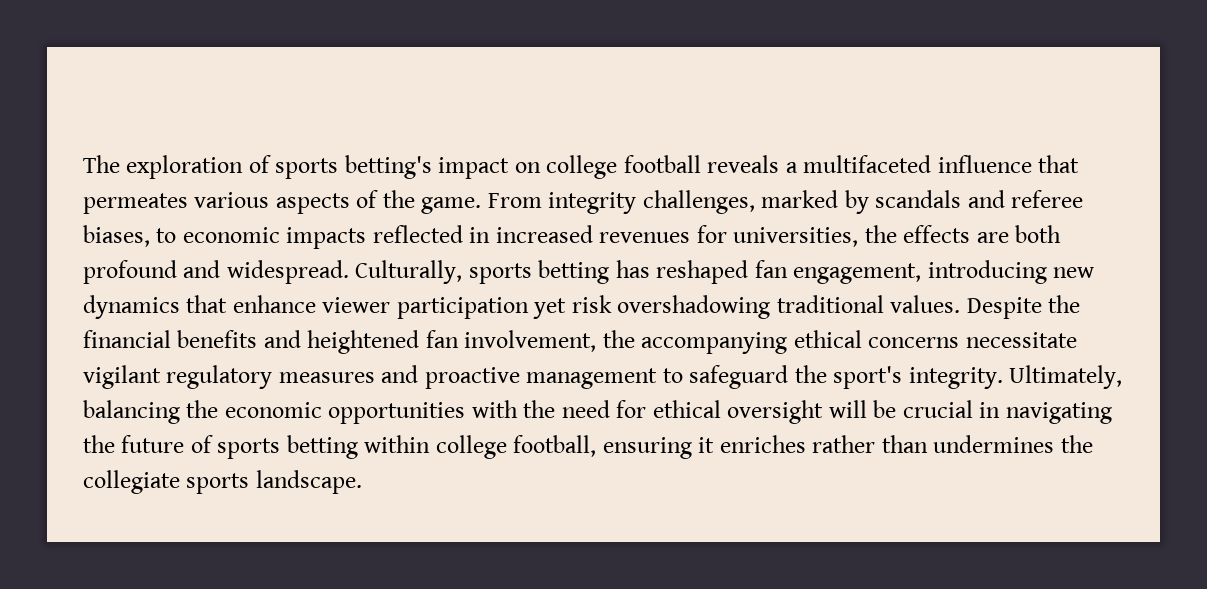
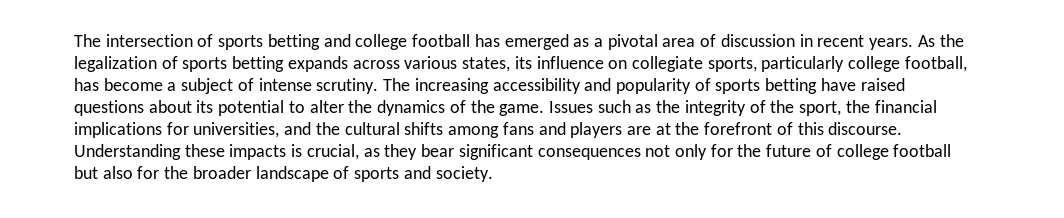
[83,155,1080,179] [83,190,1084,214] [83,225,1062,249] [83,260,1095,284] [83,295,1081,319] [83,330,1077,354] [83,365,1123,389] [83,400,1112,424] [83,435,1093,459] [83,470,362,494] The exploration of sports betting's impact on college football reveals a multifaceted influence that permeates various aspects of the game. From integrity challenges, marked by scandals and referee biases, to economic impacts reflected in increased revenues for universities, the effects are both profound and widespread. Culturally, sports betting has reshaped fan engagement, introducing new dynamics that enhance viewer participation yet risk overshadowing traditional values. Despite the financial benefits and heightened fan involvement, the accompanying ethical concerns necessitate vigilant regulatory measures and proactive management to safeguard the sport's integrity. Ultimately, balancing the economic opportunities with the need for ethical oversight will be crucial in navigating the future of sports betting within college football, ensuring it enriches rather than undermines the collegiate sports landscape. -> [74,34,964,50] [74,56,967,72] [74,78,905,94] [74,100,937,116] [74,122,903,138] [74,144,952,160] [74,166,493,182] The intersection of sports betting and college football has emerged as a pivotal area of discussion in recent years. As the legalization of sports betting expands across various states, its influence on collegiate sports, particularly college football, has become a subject of intense scrutiny. The increasing accessibility and popularity of sports betting have raised questions about its potential to alter the dynamics of the game. Issues such as the integrity of the sport, the financial implications for universities, and the cultural shifts among fans and players are at the forefront of this discourse. Understanding these impacts is crucial, as they bear significant consequences not only for the future of college football but also for the broader landscape of sports and society.

